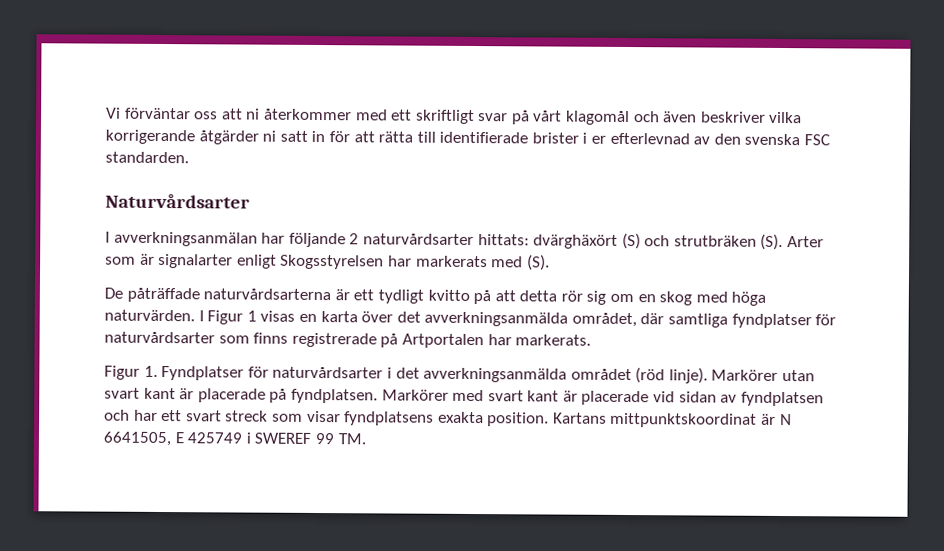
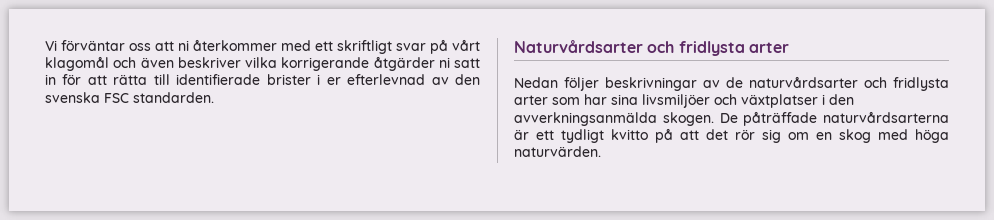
[105,231,825,251] [105,253,550,271] // I avverkningsanmälan har följande 2 naturvårdsarter hittats: dvärghäxört (S) och strutbräken (S). Arter som är signalarter enligt Skogsstyrelsen har markerats med (S). // -> [647,41,789,56] [514,76,949,91] [514,94,854,108] [514,112,714,126] och fridlysta arter // Nedan följer beskrivningar av de naturvårdsarter och fridlysta arter som har sina livsmiljöer och växtplatser i den avverkningsanmälda skogen.
[519,290,558,302] detta -> [706,129,728,140] det
[198,310,837,329] [104,331,592,349] [104,365,816,384] [104,387,824,407] [104,409,792,428] [103,431,366,447] I Figur 1 visas en karta över det avverkningsanmälda området, där samtliga fyndplatser för naturvårdsarter som finns registrerade på Artportalen har markerats. // Figur 1. Fyndplatser för naturvårdsarter i det avverkningsanmälda området (röd linje). Markörer utan svart kant är placerade på fyndplatsen. Markörer med svart kant är placerade vid sidan av fyndplatsen och har ett svart streck som visar fyndplatsens exakta position. Kartans mittpunktskoordinat är N 6641505, E 425749 i SWEREF 99 TM. -> (601, 151) none

